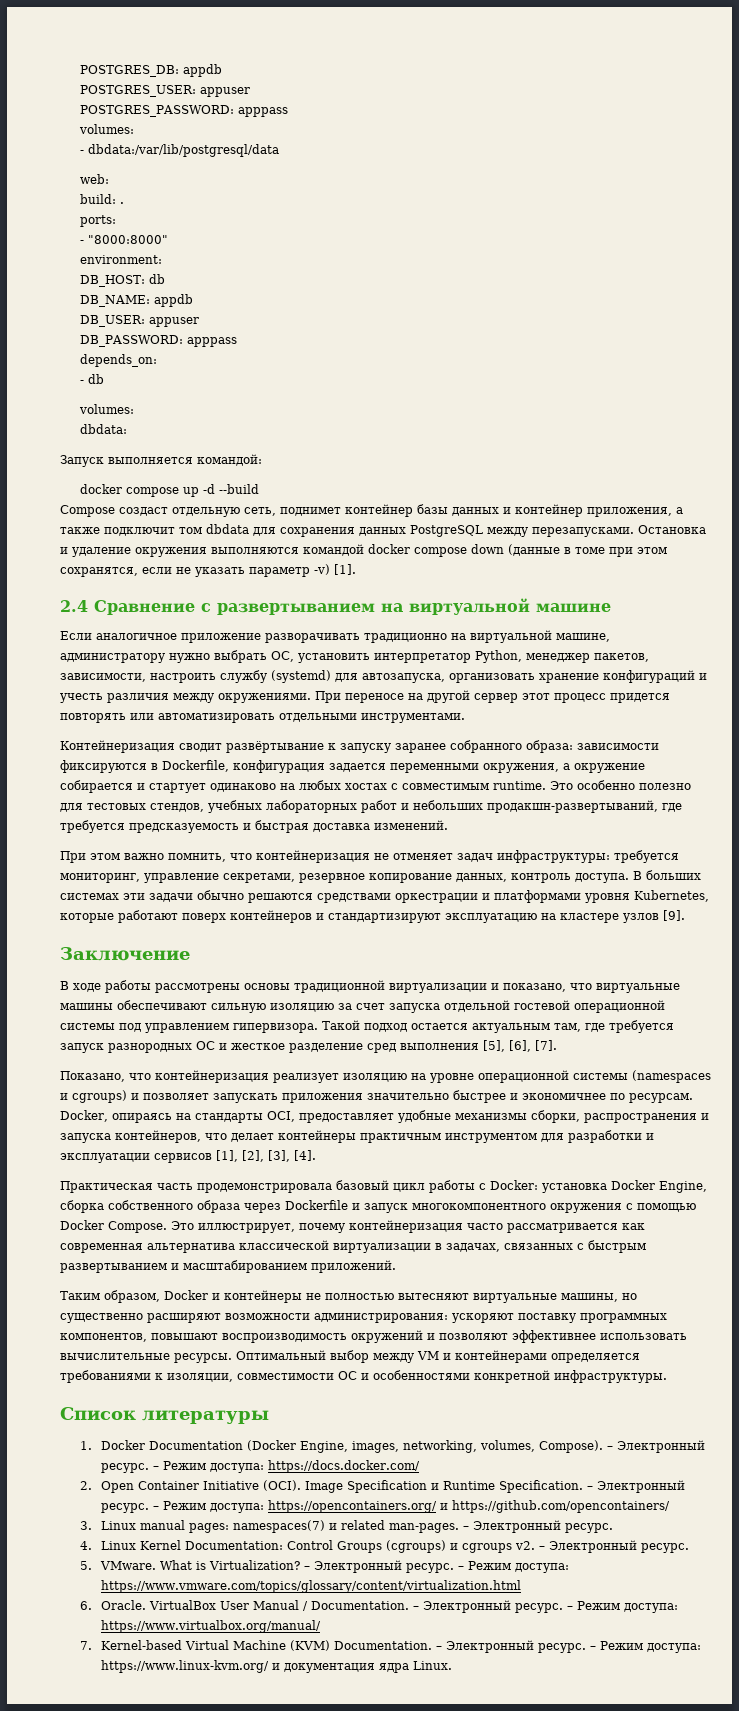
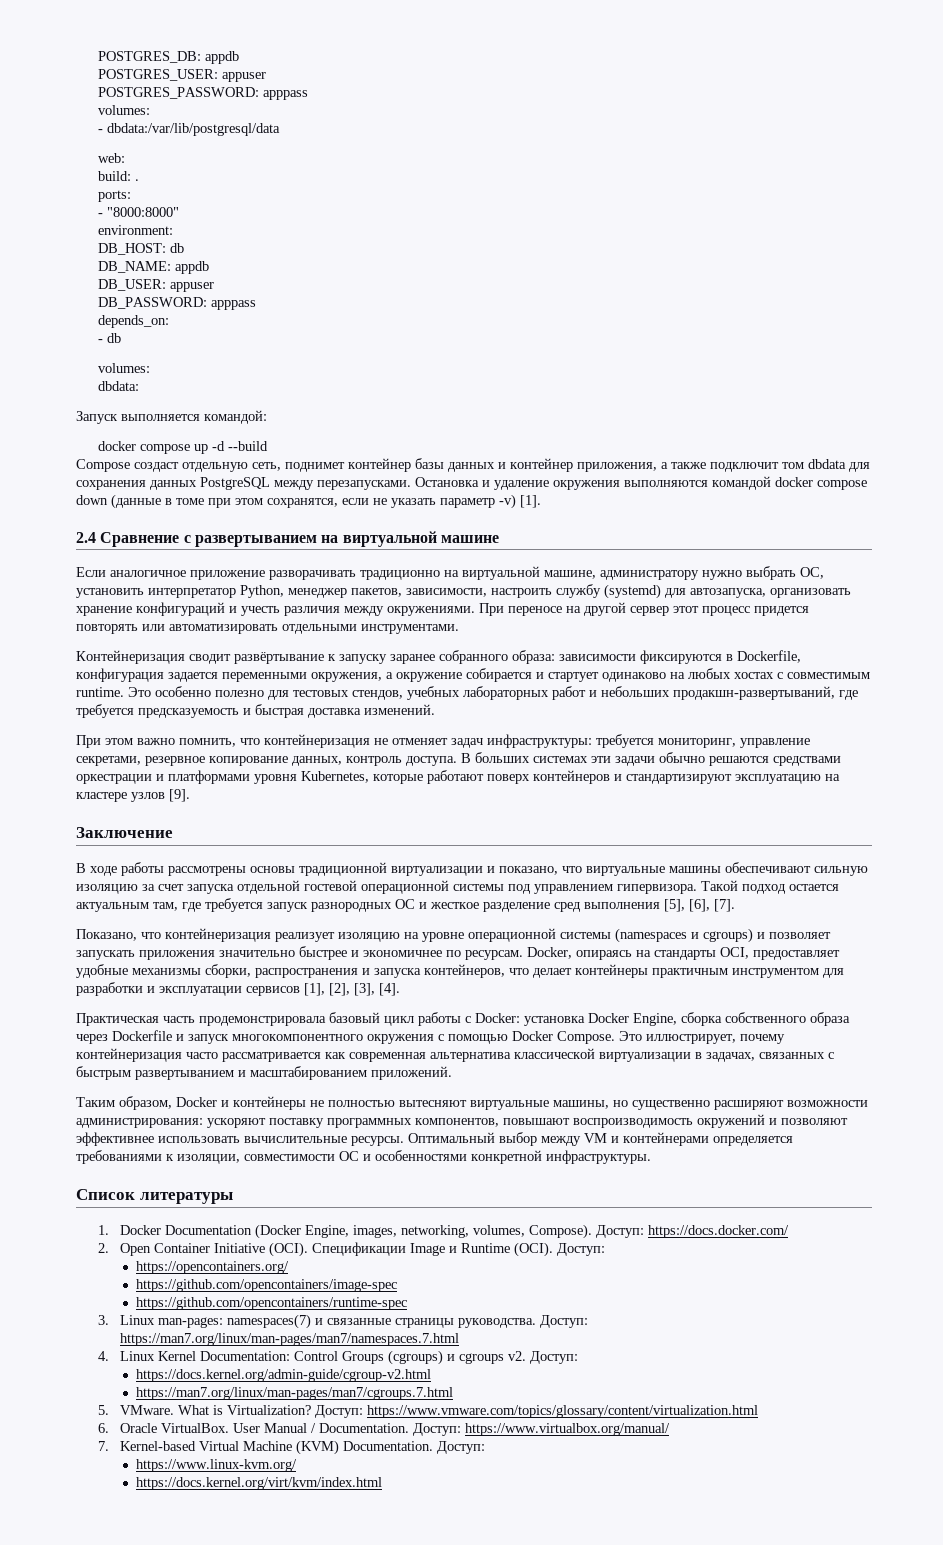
[606,1440,705,1453] [100,1461,264,1473] – Электронный ресурс. – Режим доступа: -> [595,1225,644,1238] Доступ:
[304,1480,685,1493] [100,1501,264,1513] Image Specification и Runtime Specification. – Электронный ресурс. – Режим доступа: -> [311,1242,605,1257] Спецификации Image и Runtime (OCI). Доступ: //
[439,1500,670,1513] и https://github.com/opencontainers/ -> [135,1279,397,1292] [135,1297,407,1310] // https://github.com/opencontainers/image-spec // https://github.com/opencontainers/runtime-spec
[139,1520,613,1533] manual pages: namespaces(7) и related man-pages. – Электронный ресурс. -> [157,1314,588,1329] [119,1333,459,1346] man-pages: namespaces(7) и связанные страницы руководства. Доступ: https://man7.org/linux/man-pages/man7/namespaces.7.html
[538,1540,689,1553] – Электронный ресурс. -> [529,1351,578,1364] [135,1369,431,1382] [135,1387,453,1400] Доступ: // https://docs.kernel.org/admin-guide/cgroup-v2.html // https://man7.org/linux/man-pages/man7/cgroups.7.html
[303,1560,569,1573] – Электронный ресурс. – Режим доступа: -> [314,1405,363,1418] Доступ:
[100,1600,216,1610] Oracle. VirtualBox -> [119,1423,229,1433] Oracle VirtualBox.
[412,1600,678,1613] – Электронный ресурс. – Режим доступа: -> [412,1423,461,1436] Доступ:
[435,1640,701,1653] [100,1660,452,1673] – Электронный ресурс. – Режим доступа: https://www.linux-kvm.org/ и документация ядра Linux. -> [436,1441,485,1454] [135,1459,297,1472] [135,1477,382,1490] Доступ: // https://www.linux-kvm.org/ // https://docs.kernel.org/virt/kvm/index.html

